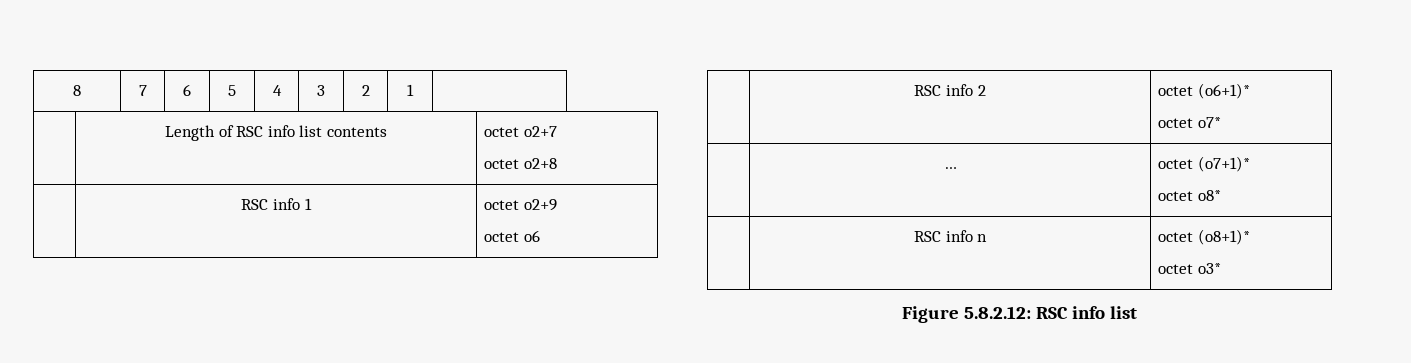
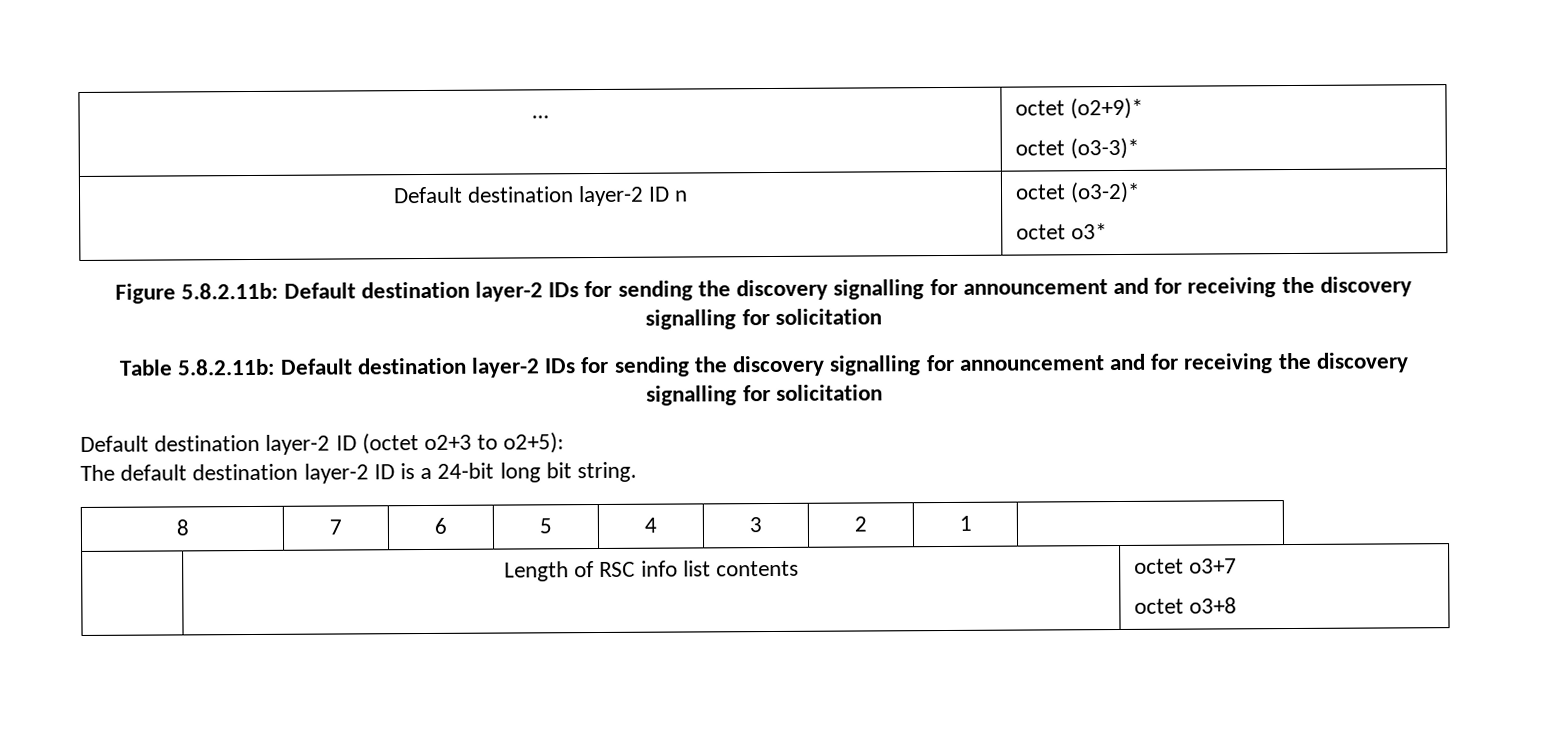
(73, 90) none -> [531,115,549,119] [1015,97,1144,120] [1015,137,1140,160] [392,185,689,207] [1015,181,1141,204] [1016,223,1108,240] [115,276,1412,304] [645,308,882,330] [119,352,1409,378] [646,384,883,406] [80,432,565,455] [80,461,638,484] … | octet (o2+9)* // octet (o3-3)* // Default destination layer-2 ID n | octet (o3-2)* // octet o3* // Figure 5.8.2.11b: Default destination layer-2 IDs for sending the discovery signalling for announcement and for receiving the discovery signalling for solicitation // Table 5.8.2.11b: Default destination layer-2 IDs for sending the discovery signalling for announcement and for receiving the discovery signalling for solicitation // Default destination layer-2 ID (octet o2+3 to o2+5): // The default destination layer-2 ID is a 24-bit long bit string. //
[523,126,557,137] [484,158,557,169] [241,198,312,210] [484,199,557,211] [484,230,540,242] [914,84,986,96] [1158,83,1250,99] [1158,117,1221,128] [943,167,957,169] [1158,156,1250,172] [1158,190,1221,201] [913,230,988,242] [1158,229,1250,245] [1158,263,1221,274] [901,306,1138,323] o2+7 // octet o2+8 // | RSC info 1 | octet o2+9 // octet o6 // | RSC info 2 | octet (o6+1)* // octet o7* // | … | octet (o7+1)* // octet o8* // | RSC info n | octet (o8+1)* // octet o3* // Figure 5.8.2.12: RSC info list -> [1189,558,1238,574] [1134,597,1238,614] o3+7 // octet o3+8

